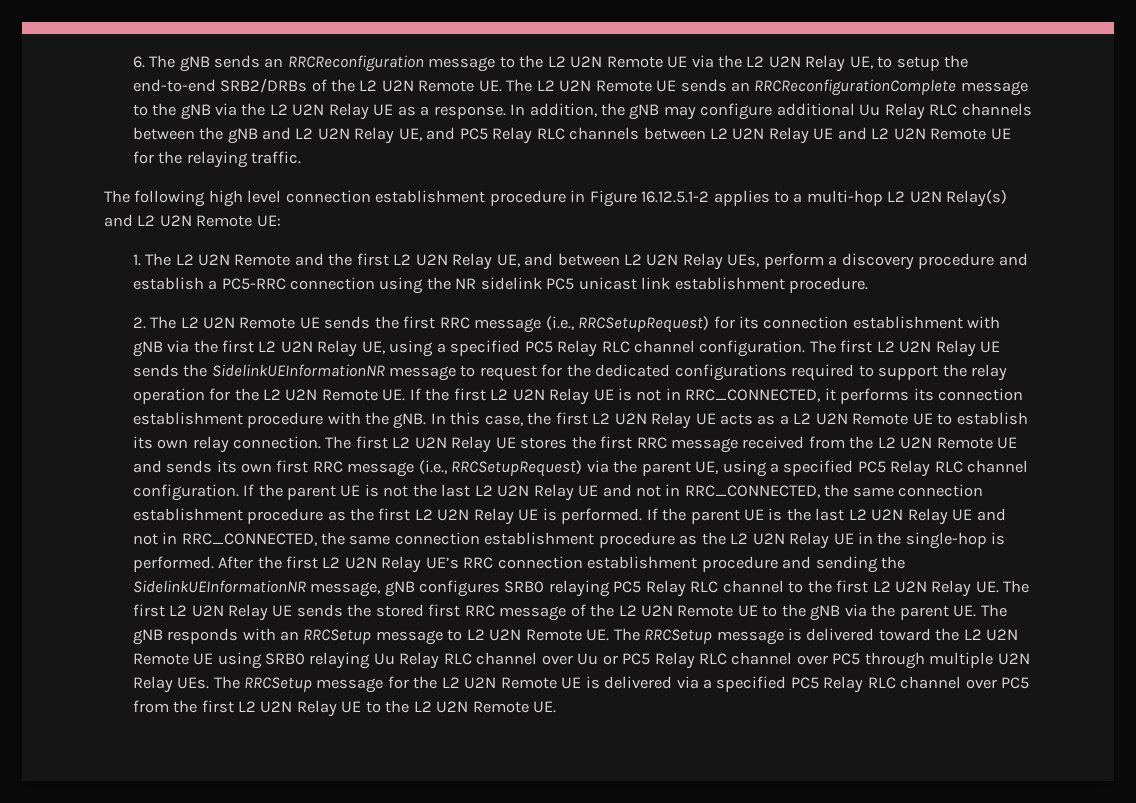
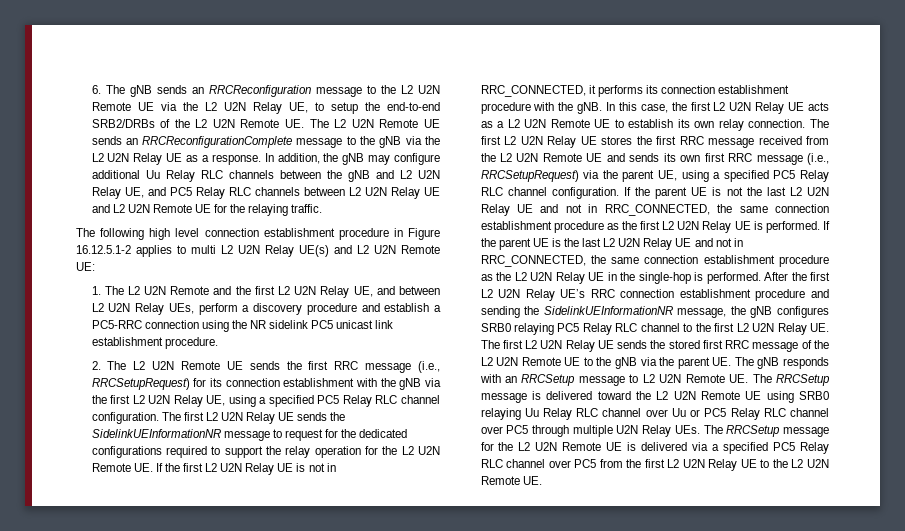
[793,190,1008,207] a multi-hop L2 U2N Relay(s) -> [191,245,329,257] multi L2 U2N Relay UE(s)
(1001, 322) none -> [380,378,396,387] the
(381, 589) none -> [730,306,746,315] the

